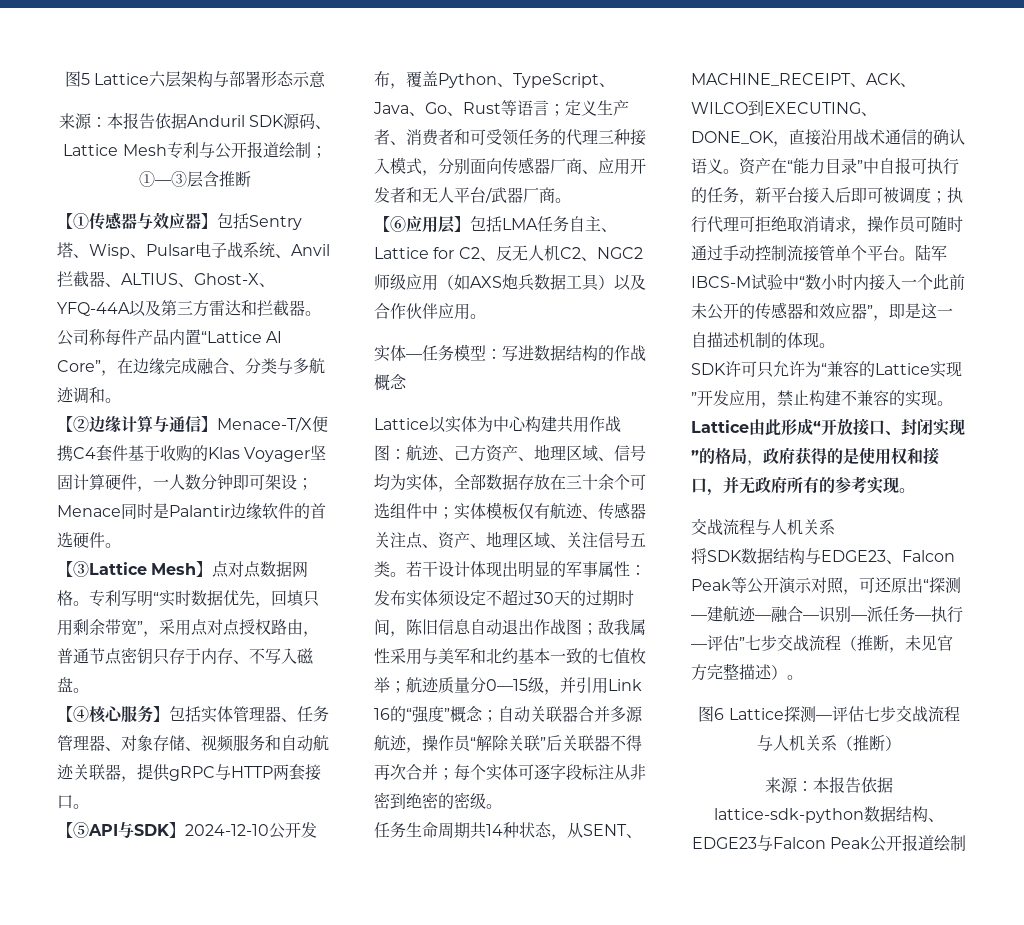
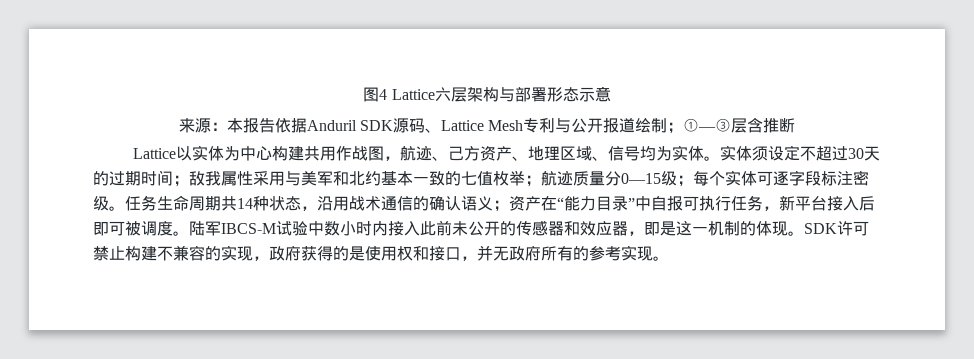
[64,71,90,87] 图5 -> [363,87,388,102] 图4
[57,212,302,230] [57,242,330,259] [57,271,275,287] [57,300,321,317] [57,329,283,346] [57,358,325,376] [57,387,121,404] [57,415,328,433] [57,445,327,462] [57,474,313,492] [57,503,326,519] [57,532,121,548] [57,561,309,578] [57,590,319,608] [57,619,319,637] [57,647,314,665] [57,677,89,693] [57,705,329,723] [57,735,329,752] [57,763,321,782] [57,795,89,809] [57,821,317,839] [374,71,615,89] [373,100,629,116] [374,129,646,146] [374,157,646,176] [374,187,571,204] [374,216,617,233] [374,245,643,261] [374,274,646,291] [374,303,486,320] [374,344,646,362] [374,374,407,391] // 【①传感器与效应器】包括Sentry塔、Wisp、Pulsar电子战系统、Anvil拦截器、ALTIUS、Ghost-X、YFQ-44A以及第三方雷达和拦截器。公司称每件产品内置“Lattice AI Core”，在边缘完成融合、分类与多航迹调和。 // 【②边缘计算与通信】Menace-T/X便携C4套件基于收购的Klas Voyager坚固计算硬件，一人数分钟即可架设；Menace同时是Palantir边缘软件的首选硬件。 // 【③Lattice Mesh】点对点数据网格。专利写明“实时数据优先，回填只用剩余带宽”，采用点对点授权路由，普通节点密钥只存于内存、不写入磁盘。 // 【④核心服务】包括实体管理器、任务管理器、对象存储、视频服务和自动航迹关联器，提供gRPC与HTTP两套接口。 // 【⑤API与SDK】2024-12-10公开发布，覆盖Python、TypeScript、Java、Go、Rust等语言；定义生产者、消费者和可受领任务的代理三种接入模式，分别面向传感器厂商、应用开发者和无人平台/武器厂商。 // 【⑥应用层】包括LMA任务自主、Lattice for C2、反无人机C2、NGC2师级应用（如AXS炮兵数据工具）以及合作伙伴应用。 // 实体—任务模型：写进数据结构的作战概念 -> (796, 125) none
[390,449,406,459] ： -> [384,156,401,161] ，
[438,474,646,492] [374,502,646,520] [374,531,646,549] [374,561,646,578] [374,590,406,606] ，全部数据存放在三十余个可选组件中；实体模板仅有航迹、传感器关注点、资产、地理区域、关注信号五类。若干设计体现出明显的军事属性：发布 -> [704,156,721,161] 。
[390,619,582,637] ，陈旧信息自动退出作战图 -> (173, 178) none
[544,677,642,695] [374,706,643,723] [374,735,642,753] [374,764,438,780] ，并引用Link 16的“强度”概念；自动关联器合并多源航迹，操作员“解除关联”后关联器不得再次合并 -> (677, 178) none
[614,764,646,780] [374,792,454,809] 从非密到绝密的 -> (853, 178) none
(502, 806) // -> (125, 208) none
[567,822,642,838] [691,73,916,87] [691,100,877,116] [691,129,821,147] 从SENT、MACHINE_RECEIPT、ACK、WILCO到EXECUTING、DONE_OK，直接 -> (317, 208) none
[723,169,739,174] 。 -> [493,200,509,212] ；
[691,187,707,203] 的 -> (731, 203) none
[931,187,963,203] [691,216,963,234] [691,245,899,262] ；执行代理可拒绝取消请求，操作员可随时通过手动控制流接管单个平台 -> (173, 228) none
[799,276,805,288] “ -> (324, 228) none
[901,274,933,290] 一个 -> (420, 228) none
[867,305,873,317] ” -> (628, 228) none
[691,332,740,348] 自描述 -> (708, 230) none
(835, 345) // -> (804, 233) none
[757,361,962,378] [691,390,777,408] 只允许为“兼容的Lattice实现”开发应用， -> (869, 228) none
[937,401,953,406] [691,418,965,436] [691,447,747,465] 。Lattice由此形成“开放接口、封闭实现”的格局 -> (253, 253) none
[691,518,835,536] [691,548,955,564] [691,577,961,595] [691,606,963,623] [691,634,953,653] [691,663,803,681] [698,705,960,723] [757,735,901,751] [765,776,893,793] [714,806,944,823] [691,834,967,852] // 交战流程与人机关系 // 将SDK数据结构与EDGE23、Falcon Peak等公开演示对照，可还原出“探测—建航迹—融合—识别—派任务—执行—评估”七步交战流程（推断，未见官方完整描述）。 // 图6 Lattice探测—评估七步交战流程与人机关系（推断） // 来源：本报告依据lattice-sdk-python数据结构、EDGE23与Falcon Peak公开报道绘制 -> (669, 258) none

